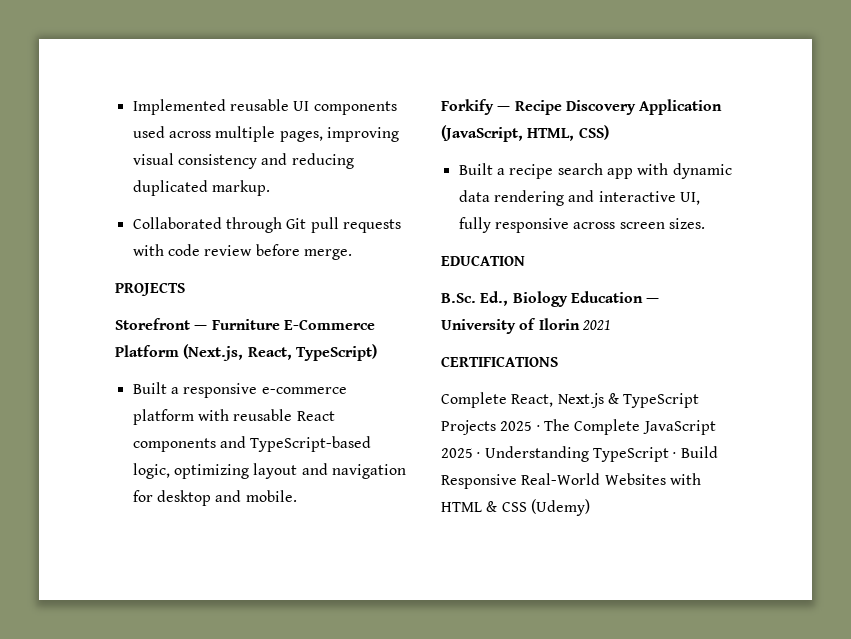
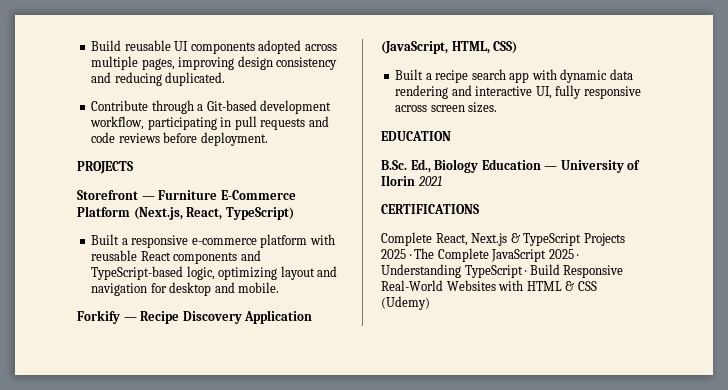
[132,99,226,115] Implemented -> [91,40,122,51] Build
[132,126,165,138] used -> [258,40,302,54] adopted
[132,153,174,165] visual -> [237,56,273,70] design
[132,180,270,196] [132,217,401,233] [132,244,352,260] duplicated markup. // Collaborated through Git pull requests with code review before merge. -> [165,72,226,86] [91,100,332,114] [90,116,329,130] [91,132,268,146] duplicated. // Contribute through a Git-based development workflow, participating in pull requests and code reviews before deployment.

